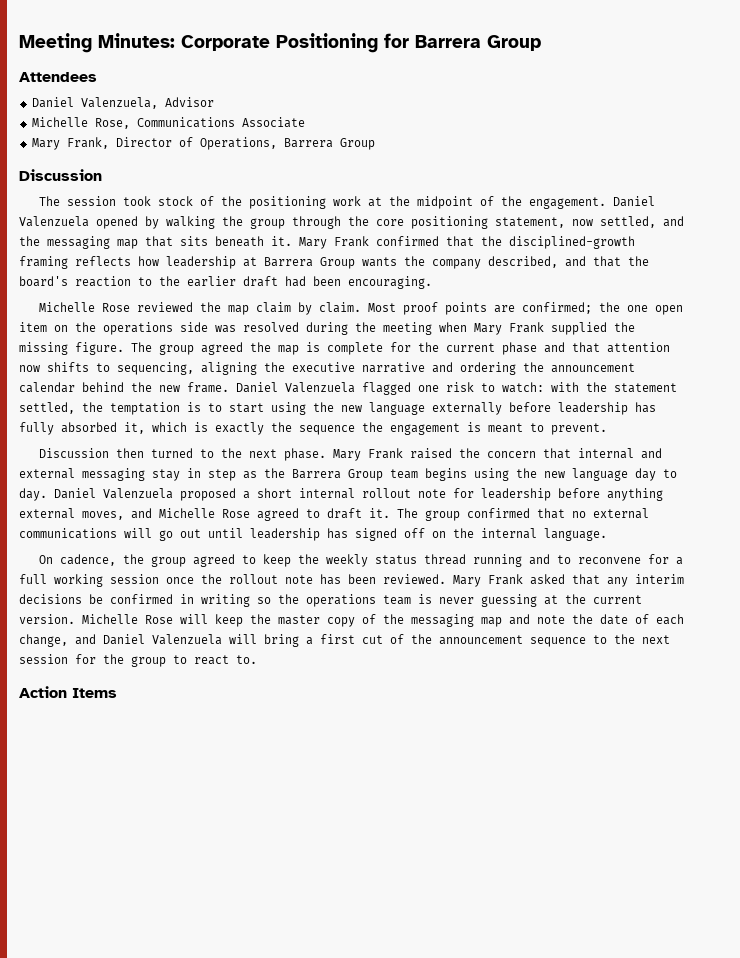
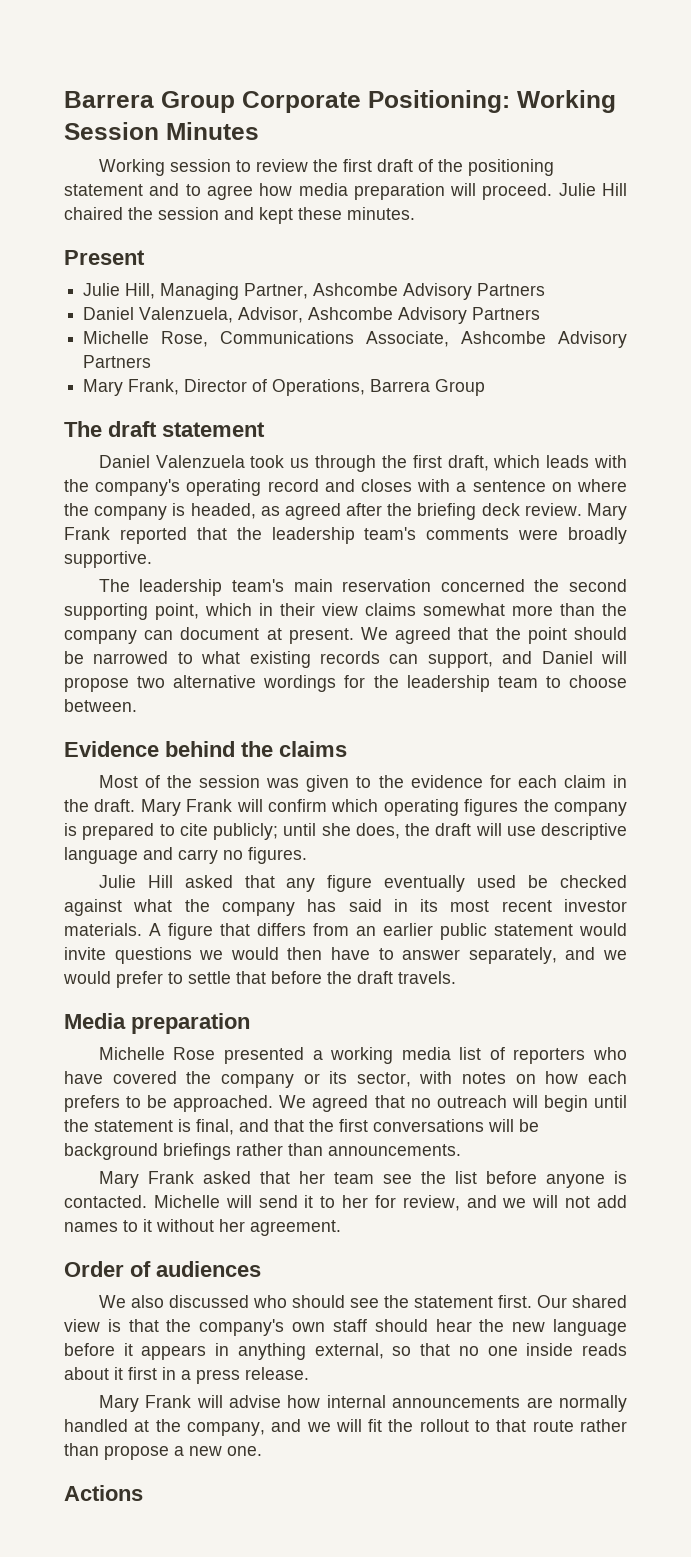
[19,33,541,53] [19,72,97,82] [31,97,214,109] Meeting Minutes: Corporate Positioning for Barrera Group // Attendees // Daniel Valenzuela, Advisor -> [64,90,616,113] [64,122,259,140] [98,159,554,176] [64,183,627,200] [64,207,415,224] [64,250,145,265] [83,283,546,300] [83,307,541,324] Barrera Group Corporate Positioning: Working Session Minutes // Working session to review the first draft of the positioning statement and to agree how media preparation will proceed. Julie Hill chaired the session and kept these minutes. // Present // Julie Hill, Managing Partner, Ashcombe Advisory Partners // Daniel Valenzuela, Advisor, Ashcombe Advisory Partners
[241,117,305,128] Associate -> [366,331,627,348] [83,355,152,368] Associate, Ashcombe Advisory Partners
[19,169,102,181] [39,196,656,209] [19,216,684,229] [19,236,635,249] [19,256,649,269] [19,276,432,289] [39,302,684,315] [19,322,635,335] [19,342,670,355] [19,362,635,375] [19,382,677,395] [19,402,656,415] [19,422,607,435] [39,448,663,461] [19,468,677,481] [19,488,663,501] [19,508,649,521] [19,528,607,541] [39,554,684,567] [19,574,684,587] [19,594,642,607] [19,614,684,627] [19,634,670,647] [19,654,257,667] [19,686,117,698] Discussion // The session took stock of the positioning work at the midpoint of the engagement. Daniel Valenzuela opened by walking the group through the core positioning statement, now settled, and the messaging map that sits beneath it. Mary Frank confirmed that the disciplined-growth framing reflects how leadership at Barrera Group wants the company described, and that the board's reaction to the earlier draft had been encouraging. // Michelle Rose reviewed the map claim by claim. Most proof points are confirmed; the one open item on the operations side was resolved during the meeting when Mary Frank supplied the missing figure. The group agreed the map is complete for the current phase and that attention now shifts to sequencing, aligning the executive narrative and ordering the announcement calendar behind the new frame. Daniel Valenzuela flagged one risk to watch: with the statement settled, the temptation is to start using the new language externally before leadership has fully absorbed it, which is exactly the sequence the engagement is meant to prevent. // Discussion then turned to the next phase. Mary Frank raised the concern that internal and external messaging stay in step as the Barrera Group team begins using the new language day to day. Daniel Valenzuela proposed a short internal rollout note for leadership before anything external moves, and Michelle Rose agreed to draft it. The group confirmed that no external communications will go out until leadership has signed off on the internal language. // On cadence, the group agreed to keep the weekly status thread running and to reconvene for a full working session once the rollout note has been reviewed. Mary Frank asked that any interim decisions be confirmed in writing so the operations team is never guessing at the current version. Michelle Rose will keep the master copy of the messaging map and note the date of each change, and Daniel Valenzuela will bring a first cut of the announcement sequence to the next session for the group to react to. // Action Items -> [64,421,265,437] [98,455,628,472] [64,479,627,496] [64,503,627,520] [64,527,627,544] [64,551,152,568] [98,579,628,596] [64,603,627,620] [64,627,627,644] [64,651,627,668] [64,675,627,692] [64,699,137,712] [64,741,347,757] [98,775,627,792] [64,799,627,816] [64,823,627,840] [64,847,307,864] [98,875,627,892] [64,899,628,916] [64,923,627,940] [64,947,628,964] [63,971,456,988] [64,1013,250,1034] [98,1047,627,1064] [64,1071,627,1088] [64,1095,627,1112] [64,1119,539,1135] [64,1143,461,1160] [98,1171,628,1188] [64,1195,628,1211] [64,1219,341,1236] [64,1261,261,1277] [98,1295,628,1308] [64,1319,627,1336] [64,1343,628,1360] [64,1367,309,1384] [98,1395,627,1412] [64,1419,628,1436] [64,1443,262,1460] [64,1485,143,1501] The draft statement // Daniel Valenzuela took us through the first draft, which leads with the company's operating record and closes with a sentence on where the company is headed, as agreed after the briefing deck review. Mary Frank reported that the leadership team's comments were broadly supportive. // The leadership team's main reservation concerned the second supporting point, which in their view claims somewhat more than the company can document at present. We agreed that the point should be narrowed to what existing records can support, and Daniel will propose two alternative wordings for the leadership team to choose between. // Evidence behind the claims // Most of the session was given to the evidence for each claim in the draft. Mary Frank will confirm which operating figures the company is prepared to cite publicly; until she does, the draft will use descriptive language and carry no figures. // Julie Hill asked that any figure eventually used be checked against what the company has said in its most recent investor materials. A figure that differs from an earlier public statement would invite questions we would then have to answer separately, and we would prefer to settle that before the draft travels. // Media preparation // Michelle Rose presented a working media list of reporters who have covered the company or its sector, with notes on how each prefers to be approached. We agreed that no outreach will begin until the statement is final, and that the first conversations will be background briefings rather than announcements. // Mary Frank asked that her team see the list before anyone is contacted. Michelle will send it to her for review, and we will not add names to it without her agreement. // Order of audiences // We also discussed who should see the statement first. Our shared view is that the company's own staff should hear the new language before it appears in anything external, so that no one inside reads about it first in a press release. // Mary Frank will advise how internal announcements are normally handled at the company, and we will fit the rollout to that route rather than propose a new one. // Actions

